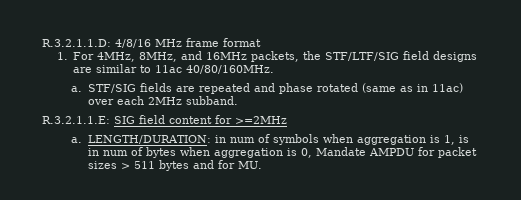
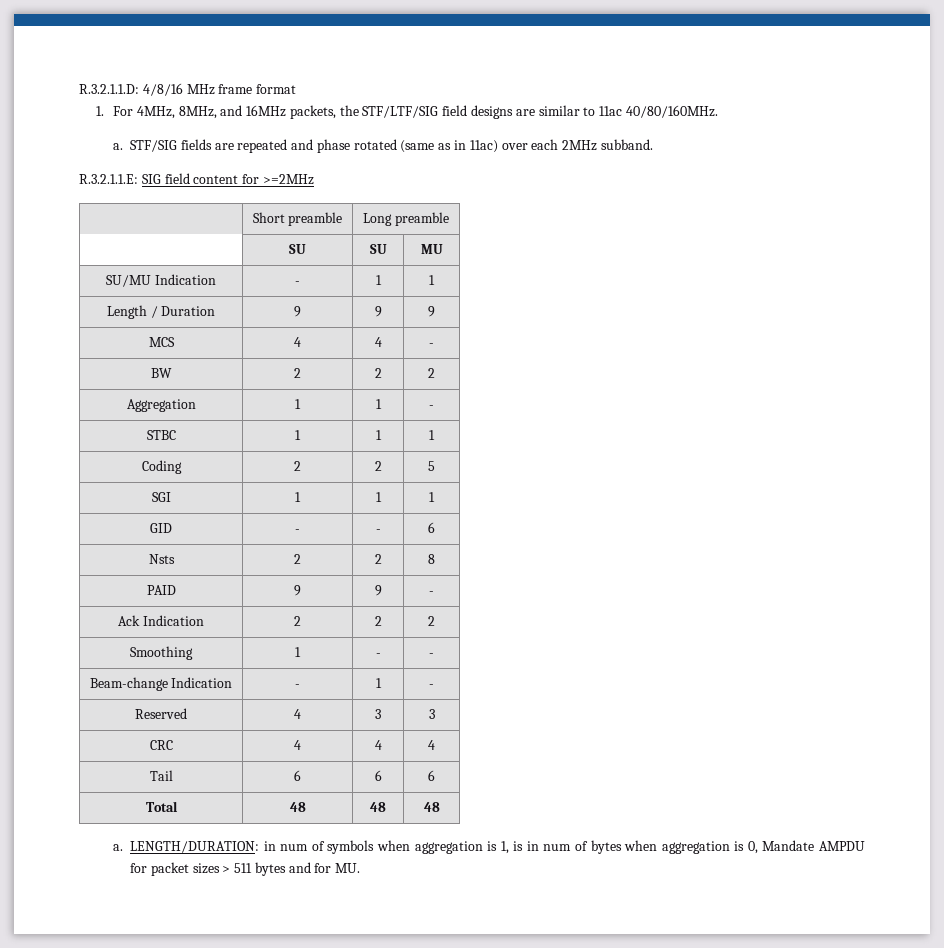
(287, 120) none -> [252,212,343,226] [363,212,449,226] [289,244,306,254] [369,244,387,254] [420,244,443,254] [106,274,216,287] [295,281,300,285] [375,275,382,285] [429,275,435,285] [106,305,216,319] [294,306,301,317] [374,306,382,317] [428,306,435,317] [148,337,175,347] [294,337,301,347] [374,337,382,347] [429,343,434,347] [151,368,172,378] [294,368,301,378] [374,368,382,378] [428,368,435,378] [126,399,196,412] [295,399,301,409] [375,399,382,409] [429,405,434,409] [146,430,176,440] [295,430,301,440] [375,430,382,440] [429,430,435,440] [141,460,182,474] [294,461,301,471] [374,461,382,471] [428,461,435,471] [151,492,171,502] [295,492,301,502] [375,492,382,502] [429,492,435,502] [150,523,172,533] [295,529,300,533] [375,529,381,533] [428,522,435,533] [148,554,175,564] [294,554,301,564] [374,554,382,564] [428,554,435,564] [146,585,176,595] [294,585,301,596] [374,585,382,596] [429,591,434,595] [118,615,204,626] [294,616,301,626] [374,616,382,626] [428,616,435,626] [130,646,193,660] [295,647,301,657] [375,653,381,657] [429,653,434,657] [89,677,233,691] [295,684,300,688] [375,678,382,688] [429,684,434,688] [135,708,187,719] [294,709,301,719] [375,709,381,719] [428,709,435,719] [149,740,173,750] [294,740,301,750] [374,740,382,750] [428,740,435,750] [149,770,173,781] [294,770,301,781] [374,770,382,781] [428,770,435,781] [145,801,178,812] [289,802,306,812] [370,802,386,812] [423,802,440,812] // | Short preamble | Long preamble // | SU | SU | MU // SU/MU Indication | - | 1 | 1 // Length / Duration | 9 | 9 | 9 // MCS | 4 | 4 | - // BW | 2 | 2 | 2 // Aggregation | 1 | 1 | - // STBC | 1 | 1 | 1 // Coding | 2 | 2 | 5 // SGI | 1 | 1 | 1 // GID | - | - | 6 // Nsts | 2 | 2 | 8 // PAID | 9 | 9 | - // Ack Indication | 2 | 2 | 2 // Smoothing | 1 | - | - // Beam-change Indication | - | 1 | - // Reserved | 4 | 3 | 3 // CRC | 4 | 4 | 4 // Tail | 6 | 6 | 6 // Total | 48 | 48 | 48

